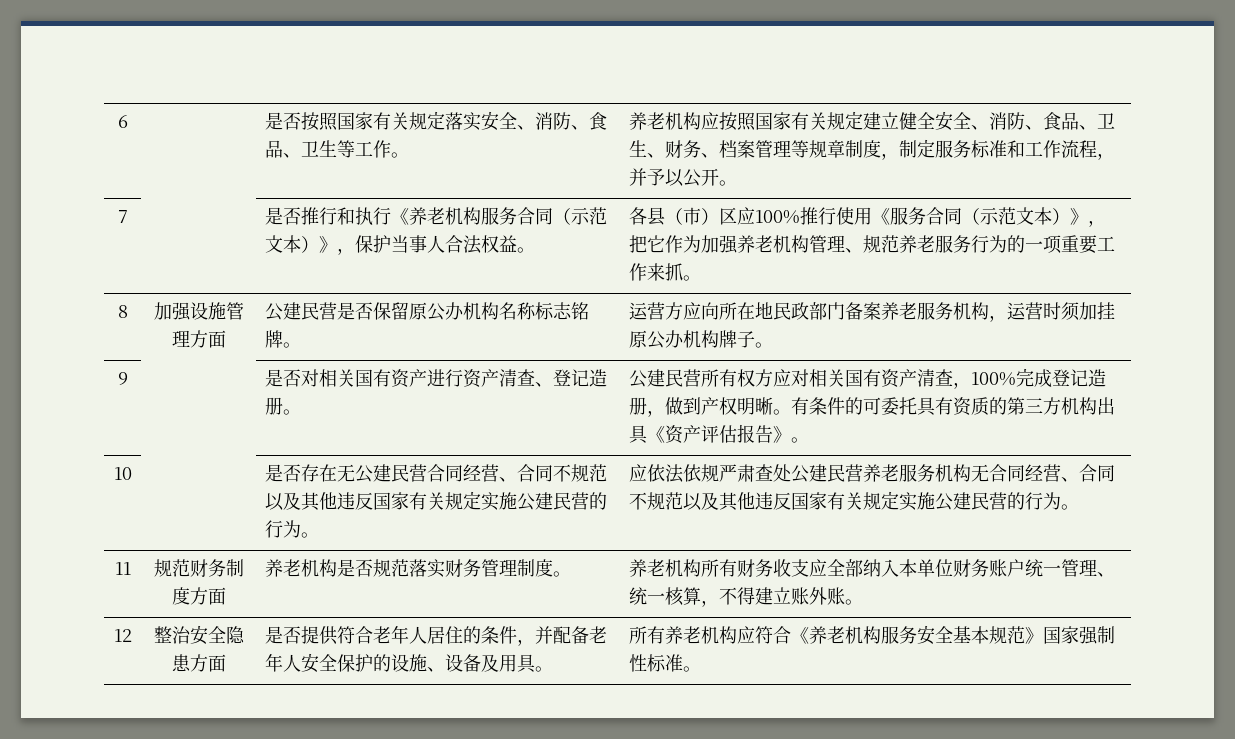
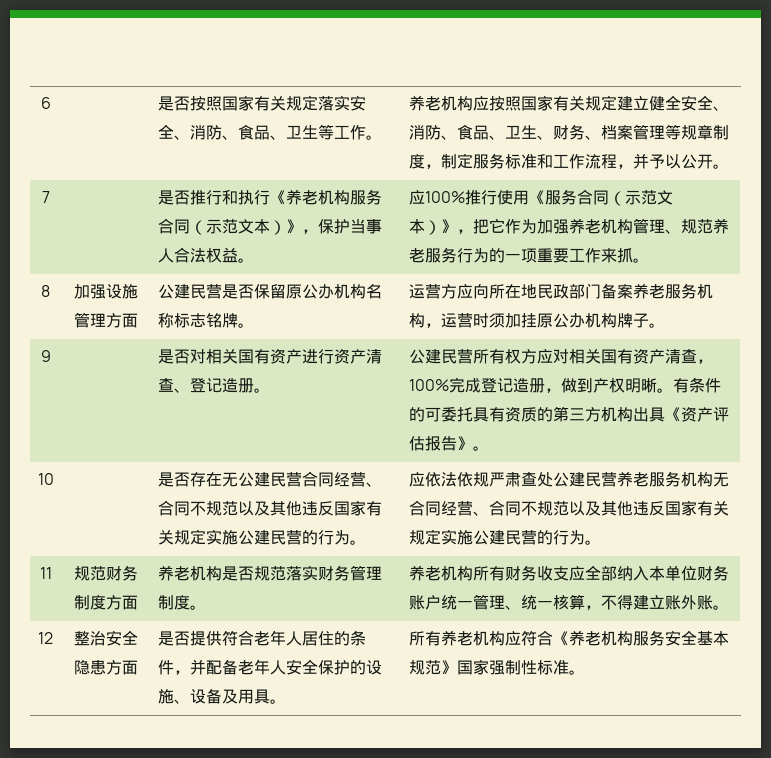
[628,207,737,226] 各县（市）区 -> (254, 260) none

